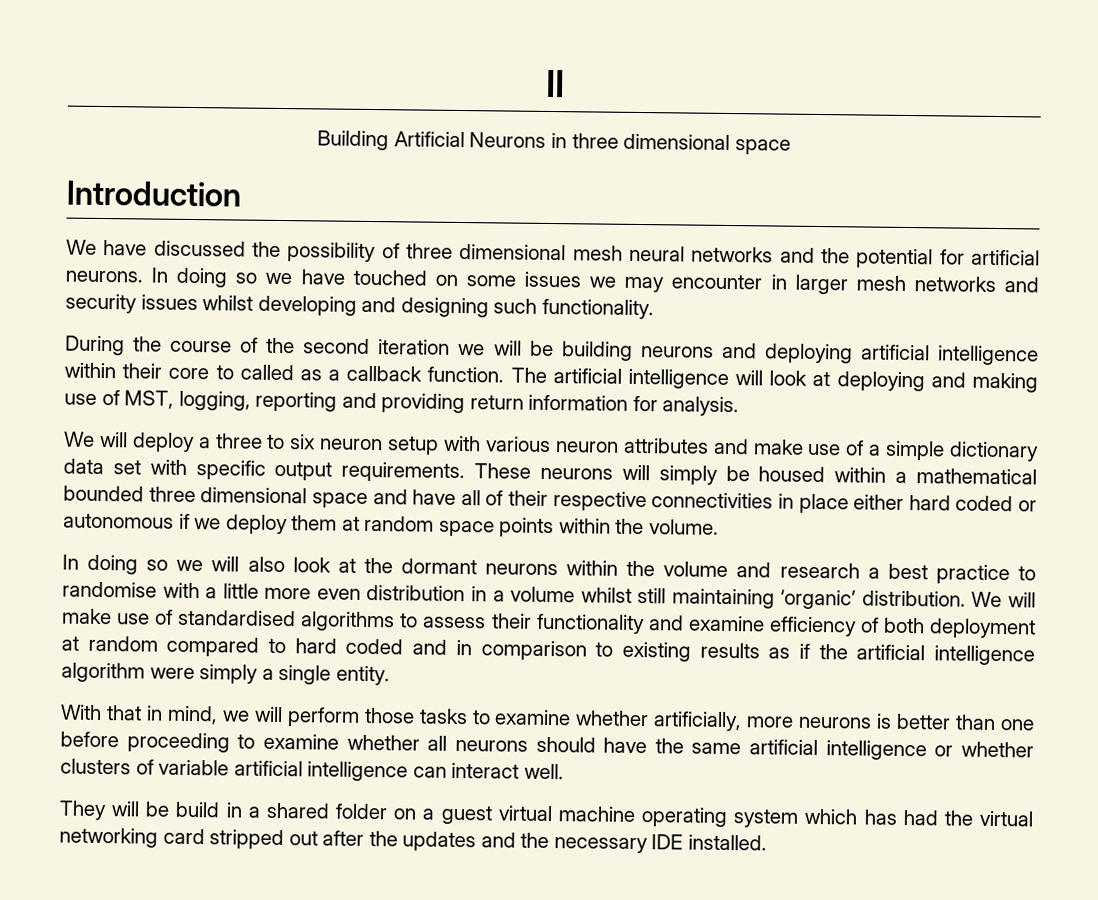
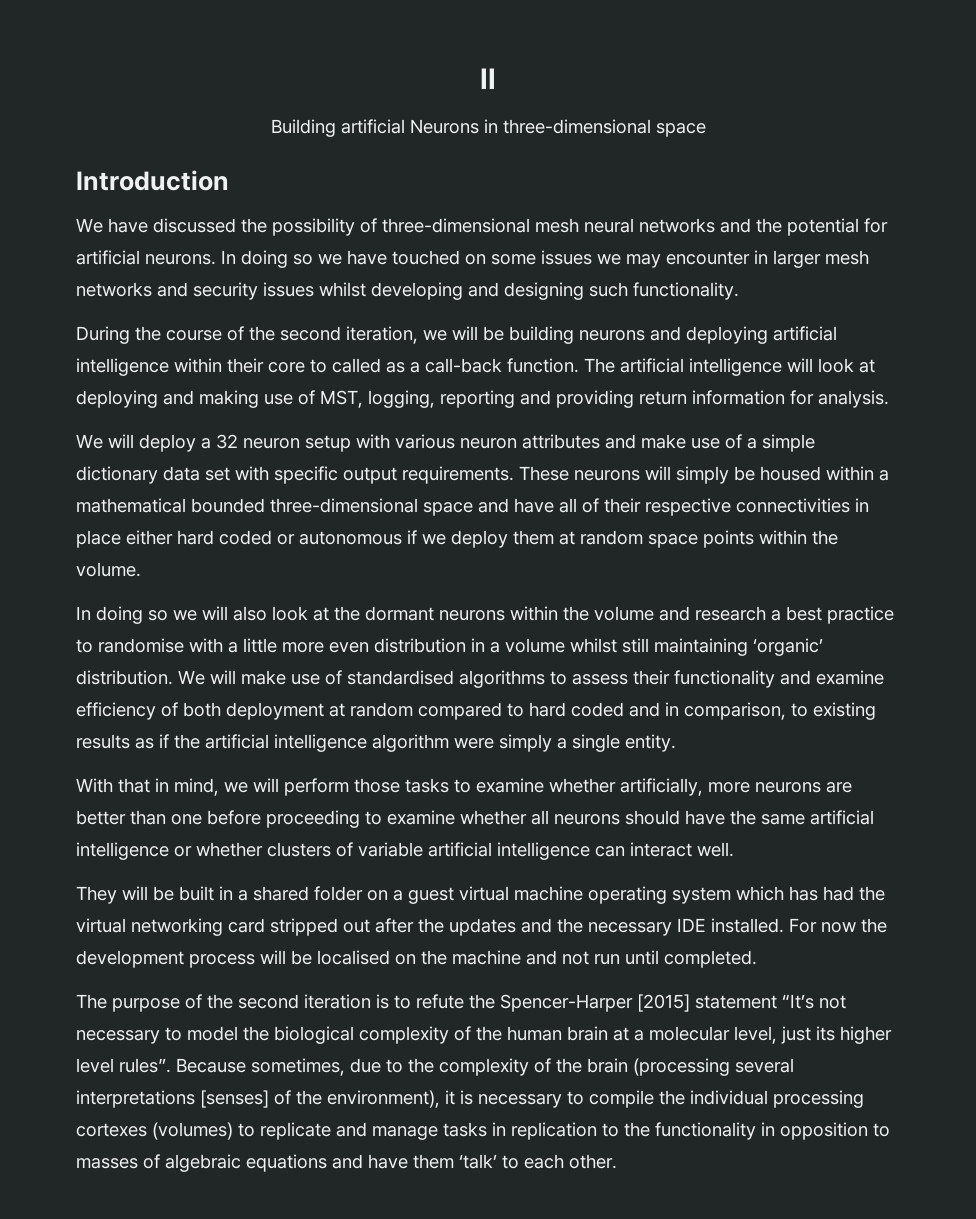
[393,131,465,148] Artificial -> [340,119,405,134] artificial
[571,133,731,151] three dimensional -> [502,119,651,134] three-dimensional
[406,243,567,261] three dimensional -> [382,218,530,233] three-dimensional
[378,339,451,355] iteration -> [346,326,418,344] iteration,
[346,365,423,382] callback -> [425,358,502,373] call-back
[214,433,317,450] three to six -> [216,434,238,449] 32
[148,486,308,504] three dimensional -> [270,498,418,513] three-dimensional
[480,640,587,661] comparison -> [684,702,786,720] comparison,
[876,713,893,729] is -> [826,782,852,793] are
[175,801,221,818] build -> [179,886,214,901] built
(767, 842) none -> [789,918,887,933] [76,950,757,968] [76,994,846,1012] [76,1026,892,1044] [76,1058,794,1076] [76,1090,864,1108] [76,1122,890,1140] [76,1154,617,1172] For now the development process will be localised on the machine and not run until completed. // The purpose of the second iteration is to refute the Spencer-Harper [2015] statement “It’s not necessary to model the biological complexity of the human brain at a molecular level, just its higher level rules”. Because sometimes, due to the complexity of the brain (processing several interpretations [senses] of the environment), it is necessary to compile the individual processing cortexes (volumes) to replicate and manage tasks in replication to the functionality in opposition to masses of algebraic equations and have them ‘talk’ to each other.

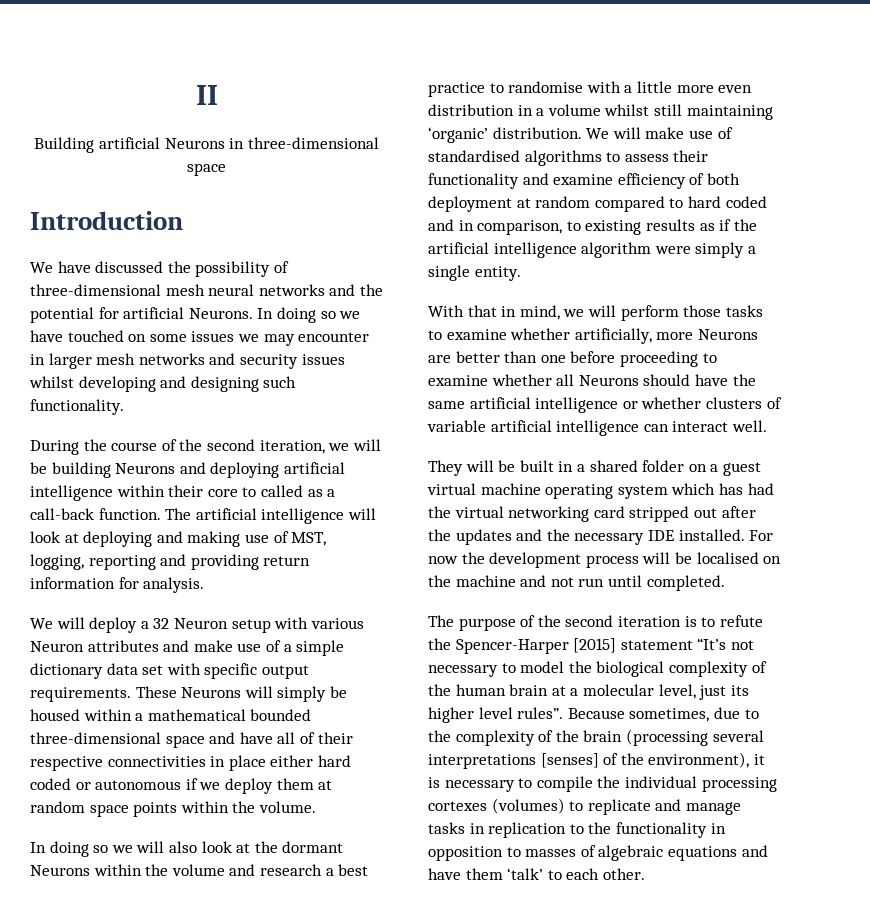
[145,254,216,265] neurons. -> [188,308,253,319] Neurons.
[579,330,645,341] neurons -> [115,463,176,474] Neurons
[243,438,300,449] neuron -> [173,618,228,629] Neuron
[460,438,517,449] neuron -> [30,641,84,652] Neuron
[574,470,640,481] neurons -> [181,687,242,698] Neurons
[439,610,505,621] neurons -> [30,865,90,876] Neurons
[755,782,821,793] neurons -> [697,329,758,340] Neurons
[554,814,620,825] neurons -> [578,375,639,386] Neurons

